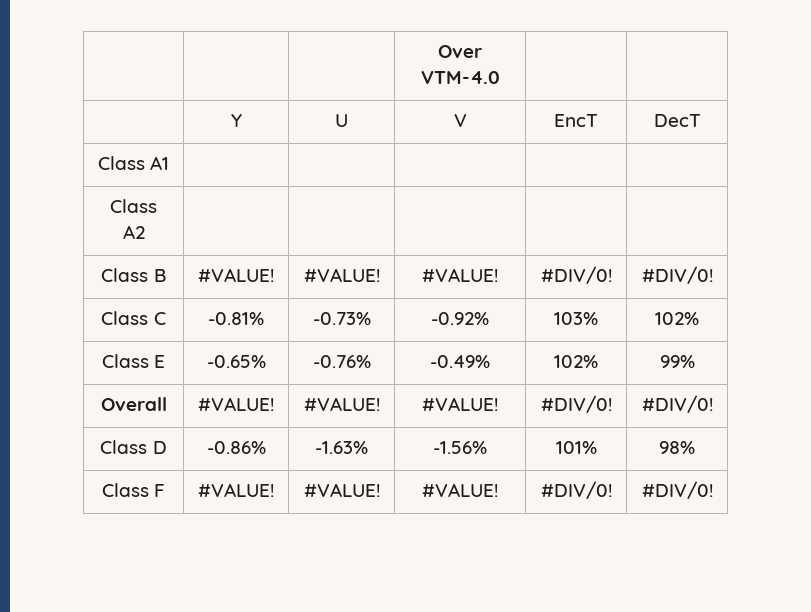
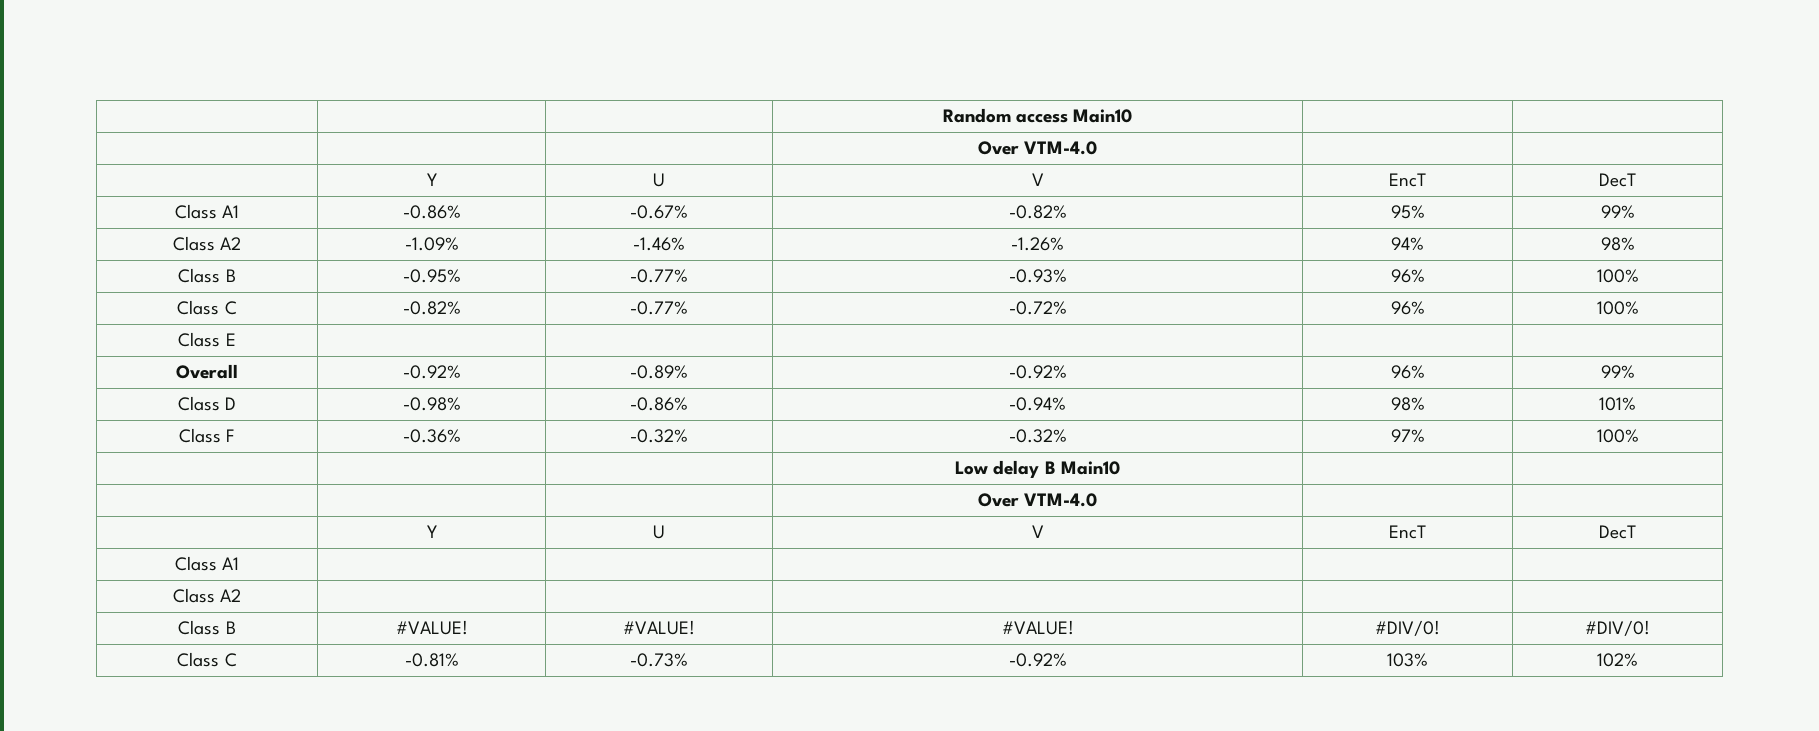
(438, 51) | | -> [942,108,1133,123] [977,141,1098,155] [426,173,437,186] [653,173,665,187] [1031,173,1044,186] [1389,173,1426,187] [1599,173,1636,187] [174,204,240,219] [402,205,461,219] [630,205,688,219] [1008,205,1067,219] [1390,205,1425,219] [1600,205,1635,218] [172,236,242,251] [404,237,459,251] [633,237,685,251] [1011,237,1064,251] [1391,237,1424,250] [1600,237,1635,251] [178,268,236,283] [402,269,461,283] [630,269,688,283] [1008,269,1067,283] [1390,269,1425,283] [1596,269,1639,283] [177,300,237,315] [402,301,461,315] [630,301,688,315] [1008,301,1067,315] [1390,301,1425,315] [1596,301,1639,315] [178,332,236,347] [176,364,238,379] [402,365,461,379] [630,365,688,379] [1008,365,1067,379] [1390,365,1425,379] [1600,365,1635,378] [177,396,237,411] [402,397,461,411] [630,397,688,411] [1009,397,1066,411] [1390,397,1425,411] [1599,397,1636,411] [178,428,236,443] [402,429,461,443] [630,429,688,443] [1008,429,1067,443] [1390,429,1425,442] [1596,429,1639,443] [955,460,1120,478] | | | Random access Main10 | | // | | | Over VTM-4.0 | | // | Y | U | V | EncT | DecT // Class A1 | -0.86% | -0.67% | -0.82% | 95% | 99% // Class A2 | -1.09% | -1.46% | -1.26% | 94% | 98% // Class B | -0.95% | -0.77% | -0.93% | 96% | 100% // Class C | -0.82% | -0.77% | -0.72% | 96% | 100% // Class E | | | | | // Overall | -0.92% | -0.89% | -0.92% | 96% | 99% // Class D | -0.98% | -0.86% | -0.94% | 98% | 101% // Class F | -0.36% | -0.32% | -0.32% | 97% | 100% // | | | Low delay B Main10 | | // | |
[101,354,166,368] [206,355,266,368] [312,355,371,368] [430,355,490,368] [554,355,598,368] [659,355,695,368] [100,397,167,411] [198,397,274,411] [303,397,380,411] [422,397,498,411] [540,395,612,413] [641,395,713,413] [100,440,167,454] [206,441,266,454] [315,441,368,454] [433,441,487,454] [555,441,597,454] [659,441,695,454] [101,483,166,497] [198,483,274,497] [303,483,380,497] [422,483,498,497] [540,481,612,499] [641,481,713,499] // Class E | -0.65% | -0.76% | -0.49% | 102% | 99% // Overall | #VALUE! | #VALUE! | #VALUE! | #DIV/0! | #DIV/0! // Class D | -0.86% | -1.63% | -1.56% | 101% | 98% // Class F | #VALUE! | #VALUE! | #VALUE! | #DIV/0! | #DIV/0! -> (1638, 660) none

